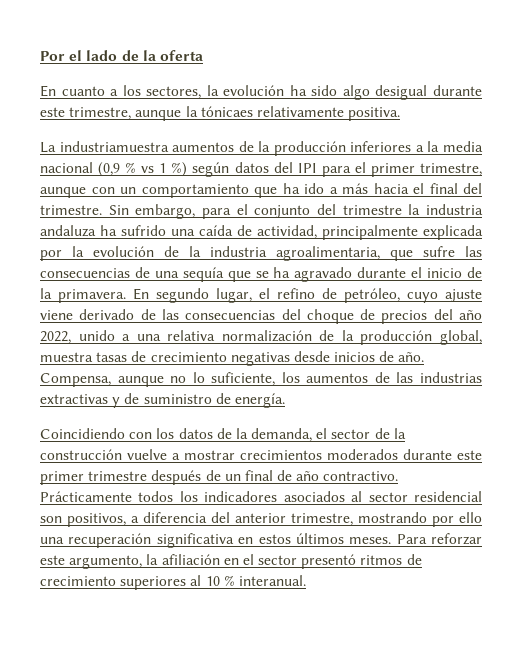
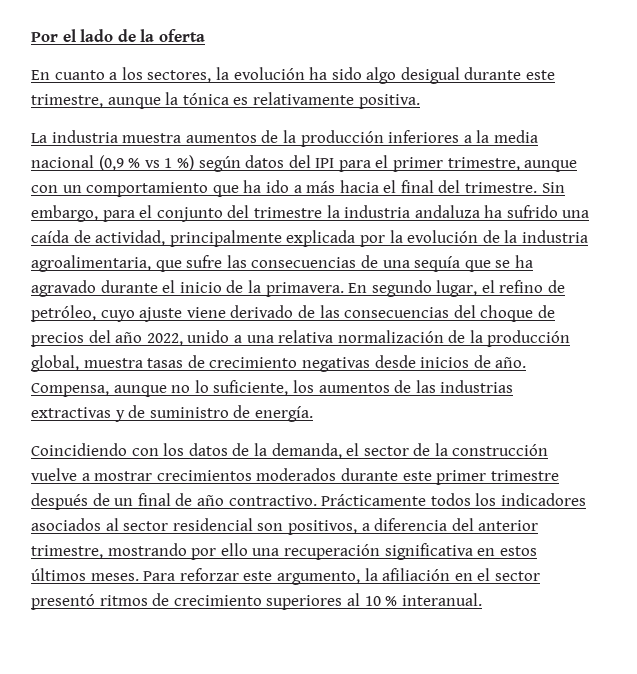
[200,106,253,117] tónicaes -> [182,93,249,105] tónica es
[59,141,169,152] industriamuestra -> [51,130,182,143] industria muestra

